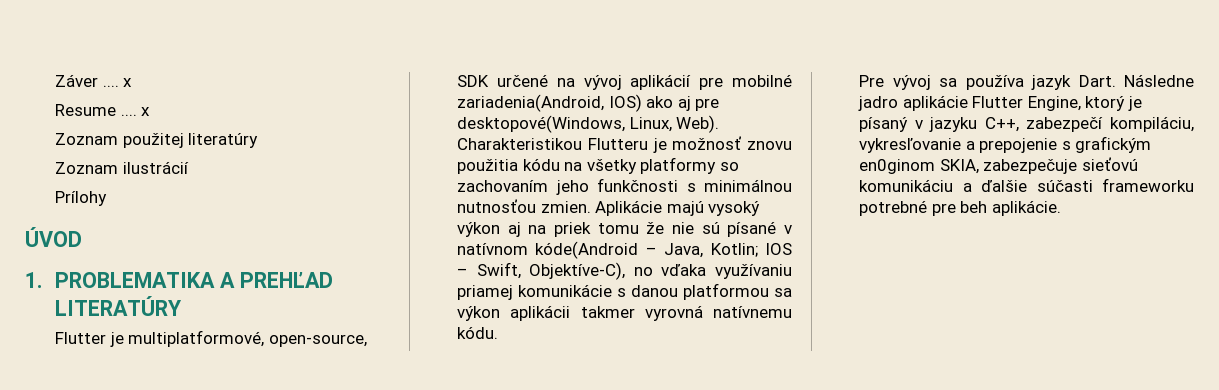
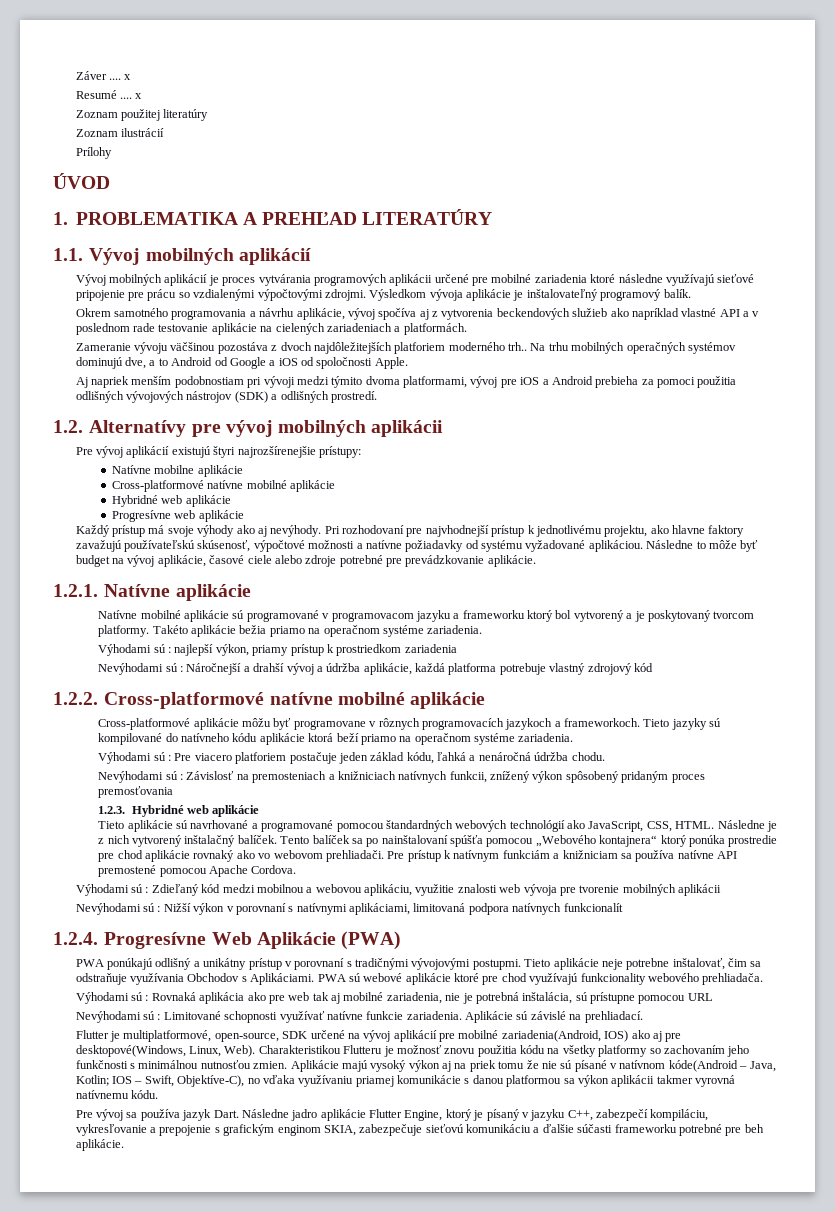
[55,104,117,116] Resume -> [75,90,117,99] Resumé
(183, 306) none -> [53,248,311,265] [75,274,755,286] [75,289,691,301] [75,308,760,320] [75,323,467,335] [75,342,736,354] [75,357,408,369] [75,376,737,388] [75,391,377,403] [53,420,444,437] [75,446,361,458] [112,465,243,477] [112,480,336,492] [112,495,231,507] [112,510,244,522] [75,525,745,537] [75,540,759,552] [75,555,536,567] [53,584,251,601] [98,610,755,622] [98,625,483,637] [98,644,457,656] [98,663,653,675] [53,692,486,709] [98,718,722,730] [98,733,574,745] [98,752,605,764] [98,771,705,783] [98,786,174,798] [98,805,260,817] [98,820,777,832] [98,835,778,847] [98,850,738,862] [98,865,297,877] [75,884,722,896] [75,903,623,915] [53,931,402,950] [75,958,762,970] [75,973,764,985] [75,992,713,1004] [75,1011,643,1023] // 1.1. Vývoj mobilných aplikácií // Vývoj mobilných aplikácií je proces vytvárania programových aplikácii určené pre mobilné zariadenia ktoré následne využívajú sieťové pripojenie pre prácu so vzdialenými výpočtovými zdrojmi. Výsledkom vývoja aplikácie je inštalovateľný programový balík. // Okrem samotného programovania a návrhu aplikácie, vývoj spočíva aj z vytvorenia beckendových služieb ako napríklad vlastné API a v poslednom rade testovanie aplikácie na cielených zariadeniach a platformách. // Zameranie vývoju väčšinou pozostáva z dvoch najdôležitejších platforiem moderného trh.. Na trhu mobilných operačných systémov dominujú dve, a to Android od Google a iOS od spoločnosti Apple. // Aj napriek menším podobnostiam pri vývoji medzi týmito dvoma platformami, vývoj pre iOS a Android prebieha za pomoci použitia odlišných vývojových nástrojov (SDK) a odlišných prostredí. // 1.2. Alternatívy pre vývoj mobilných aplikácii // Pre vývoj aplikácií existujú štyri najrozšírenejšie prístupy: // Natívne mobilne aplikácie // Cross-platformové natívne mobilné aplikácie // Hybridné web aplikácie // Progresívne web aplikácie // Každý prístup má svoje výhody ako aj nevýhody. Pri rozhodovaní pre najvhodnejší prístup k jednotlivému projektu, ako hlavne faktory zavažujú používateľskú skúsenosť, výpočtové možnosti a natívne požiadavky od systému vyžadované aplikáciou. Následne to môže byť budget na vývoj aplikácie, časové ciele alebo zdroje potrebné pre prevádzkovanie aplikácie. // 1.2.1. Natívne aplikácie // Natívne mobilné aplikácie sú programované v programovacom jazyku a frameworku ktorý bol vytvorený a je poskytovaný tvorcom platformy. Takéto aplikácie bežia priamo na operačnom systéme zariadenia. // Výhodami sú : najlepší výkon, priamy prístup k prostriedkom zariadenia // Nevýhodami sú : Náročnejší a drahší vývoj a údržba aplikácie, každá platforma potrebuje vlastný zdrojový kód // 1.2.2. Cross-platformové natívne mobilné aplikácie // Cross-platformové aplikácie môžu byť programovane v rôznych programovacích jazykoch a frameworkoch. Tieto jazyky sú kompilované do natívneho kódu aplikácie ktorá beží priamo na operačnom systéme zariadenia. // Výhodami sú : Pre viacero platforiem postačuje jeden základ kódu, ľahká a nenáročná údržba chodu. // Nevýhodami sú : Závislosť na premosteniach a knižniciach natívnych funkcii, znížený výkon spôsobený pridaným proces premosťovania // 1.2.3. Hybridné web aplikácie // Tieto aplikácie sú navrhované a programované pomocou štandardných webových technológií ako JavaScript, CSS, HTML. Následne je z nich vytvorený inštalačný balíček. Tento balíček sa po nainštalovaní spúšťa pomocou „Webového kontajnera“ ktorý ponúka prostredie pre chod aplikácie rovnaký ako vo webovom prehliadači. Pre prístup k natívnym funkciám a knižniciam sa používa natívne API premostené pomocou Apache Cordova. // Výhodami sú : Zdieľaný kód medzi mobilnou a webovou aplikáciu, využitie znalosti web vývoja pre tvorenie mobilných aplikácii // Nevýhodami sú : Nižší výkon v porovnaní s natívnymi aplikáciami, limitovaná podpora natívnych funkcionalít // 1.2.4. Progresívne Web Aplikácie (PWA) // PWA ponúkajú odlišný a unikátny prístup v porovnaní s tradičnými vývojovými postupmi. Tieto aplikácie neje potrebne inštalovať, čim sa odstraňuje využívania Obchodov s Aplikáciami. PWA sú webové aplikácie ktoré pre chod využívajú funkcionality webového prehliadača. // Výhodami sú : Rovnaká aplikácia ako pre web tak aj mobilné zariadenia, nie je potrebná inštalácia, sú prístupne pomocou URL // Nevýhodami sú : Limitované schopnosti využívať natívne funkcie zariadenia. Aplikácie sú závislé na prehliadací.
[859,159,936,174] en0ginom -> [277,1125,321,1136] enginom

